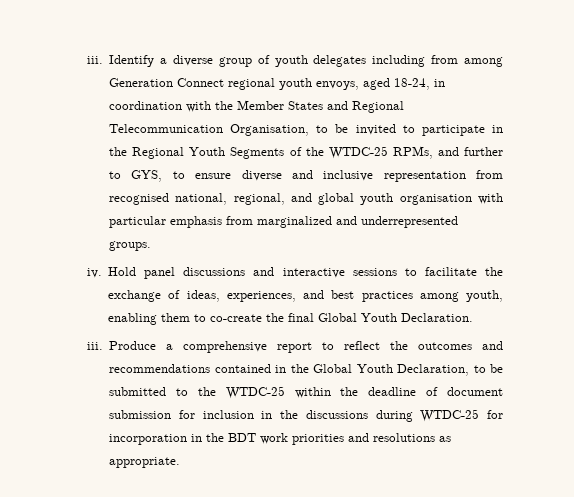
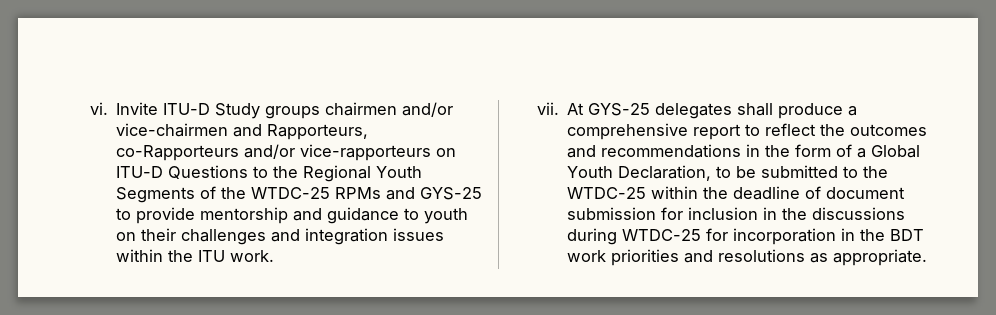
[86,55,504,67] [109,78,446,90] [109,100,405,113] [109,124,503,136] iii. Identify a diverse group of youth delegates including from among Generation Connect regional youth envoys, aged 18-24, in coordination with the Member States and Regional Telecommunication Organisation, to be invited to participate in -> [89,102,453,119] [115,123,368,140] [115,144,456,161] [115,165,268,179] vi. Invite ITU-D Study groups chairmen and/or vice-chairmen and Rapporteurs, co-Rapporteurs and/or vice-rapporteurs on ITU-D Questions to
[392,146,504,159] [109,170,503,182] [109,193,504,205] [109,216,459,228] [109,241,152,251] [86,267,503,279] [108,290,504,302] [108,313,474,325] [86,341,157,350] RPMs, and further to GYS, to ensure diverse and inclusive representation from recognised national, regional, and global youth organisation with particular emphasis from marginalized and underrepresented groups. // iv. Hold panel discussions and interactive sessions to facilitate the exchange of ideas, experiences, and best practices among youth, enabling them to co-create the final Global Youth Declaration. // iii. Produce -> [334,187,482,200] [115,207,468,224] [115,228,444,245] [115,249,274,262] [536,102,843,119] RPMs and GYS-25 to provide mentorship and guidance to youth on their challenges and integration issues within the ITU work. // vii. At GYS-25 delegates shall produce
[214,364,309,373] contained in the -> [745,144,866,158] in the form of a

